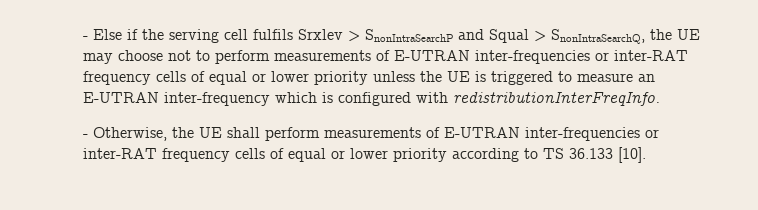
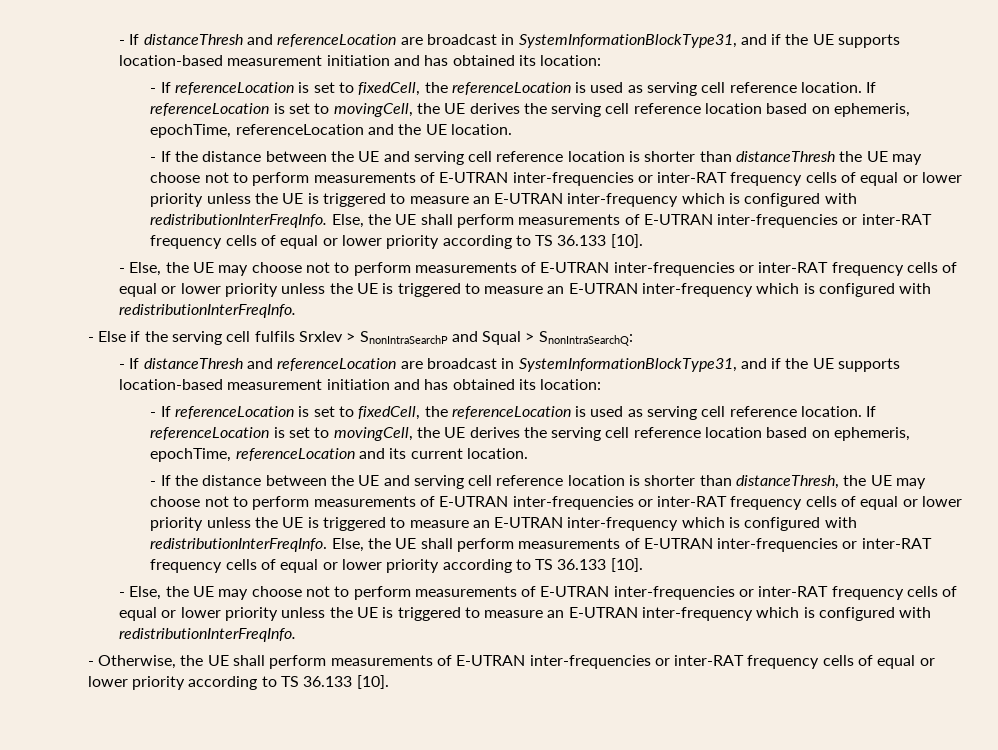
[83,36,89,40] - -> [118,34,901,48] [118,55,602,66] [150,82,877,96] [150,103,911,117] [150,124,512,138] [150,151,923,165] [150,172,963,186] [150,193,857,207] [150,214,932,228] [150,234,643,249] [118,262,958,276] [118,283,932,297] [118,304,296,318] [87,337,94,342] - If distanceThresh and referenceLocation are broadcast in SystemInformationBlockType31, and if the UE supports location-based measurement initiation and has obtained its location: // - If referenceLocation is set to fixedCell, the referenceLocation is used as serving cell reference location. If referenceLocation is set to movingCell, the UE derives the serving cell reference location based on ephemeris, epochTime, referenceLocation and the UE location. // - If the distance between the UE and serving cell reference location is shorter than distanceThresh the UE may choose not to perform measurements of E-UTRAN inter-frequencies or inter-RAT frequency cells of equal or lower priority unless the UE is triggered to measure an E-UTRAN inter-frequency which is configured with redistributionInterFreqInfo. Else, the UE shall perform measurements of E-UTRAN inter-frequencies or inter-RAT frequency cells of equal or lower priority according to TS 36.133 [10]. // - Else, the UE may choose not to perform measurements of E-UTRAN inter-frequencies or inter-RAT frequency cells of equal or lower priority unless the UE is triggered to measure an E-UTRAN inter-frequency which is configured with redistributionInterFreqInfo. // -
[551,29,646,44] SnonIntraSearchQ, -> [538,331,633,346] [118,358,901,372] [118,379,602,390] [150,406,877,420] [150,427,911,441] [150,448,528,462] [150,475,927,489] [150,496,963,510] [150,517,857,531] [150,538,932,552] [150,558,643,573] [118,586,162,600] SnonIntraSearchQ: // - If distanceThresh and referenceLocation are broadcast in SystemInformationBlockType31, and if the UE supports location-based measurement initiation and has obtained its location: // - If referenceLocation is set to fixedCell, the referenceLocation is used as serving cell reference location. If referenceLocation is set to movingCell, the UE derives the serving cell reference location based on ephemeris, epochTime, referenceLocation and its current location. // - If the distance between the UE and serving cell reference location is shorter than distanceThresh, the UE may choose not to perform measurements of E-UTRAN inter-frequencies or inter-RAT frequency cells of equal or lower priority unless the UE is triggered to measure an E-UTRAN inter-frequency which is configured with redistributionInterFreqInfo. Else, the UE shall perform measurements of E-UTRAN inter-frequencies or inter-RAT frequency cells of equal or lower priority according to TS 36.133 [10]. // - Else,

